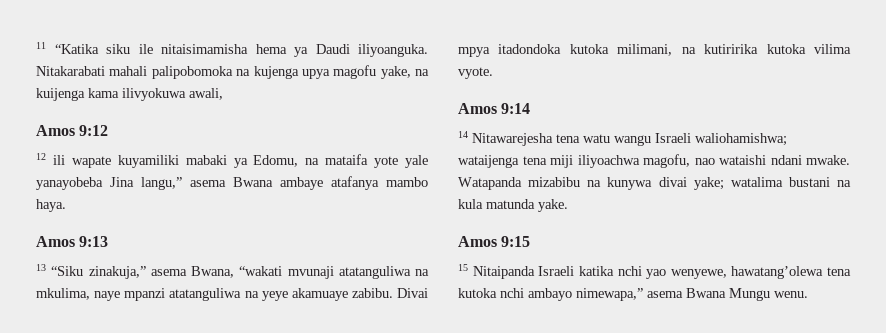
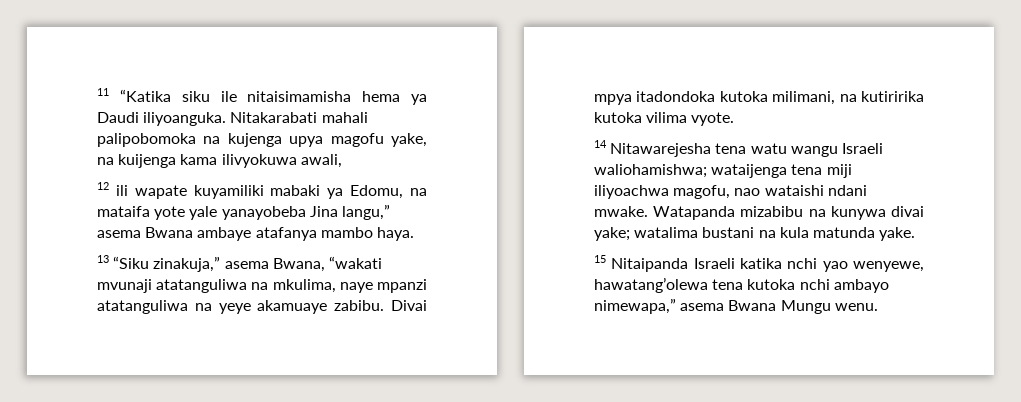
[36,125,109,136] // Amos 9:12 -> (342, 161) none
[36,236,109,247] // Amos 9:13 -> (414, 234) none
[458,103,531,114] // Amos 9:14 -> (735, 119) none
[458,236,531,247] // Amos 9:15 -> (916, 234) none

